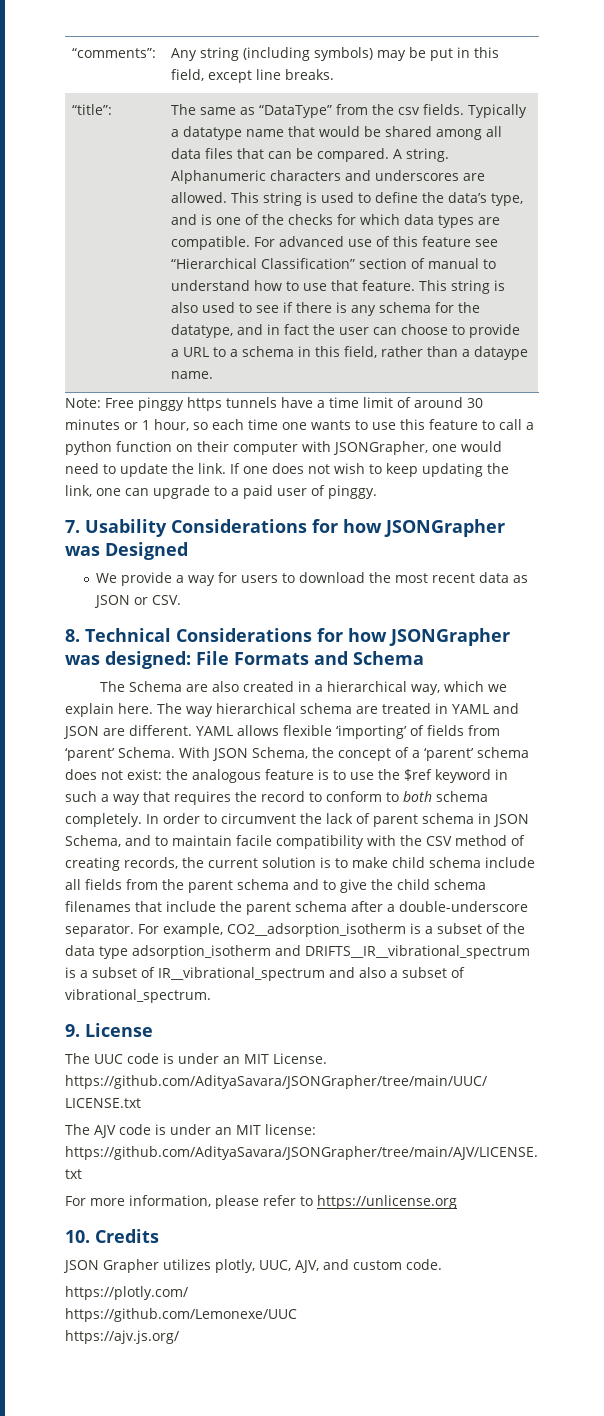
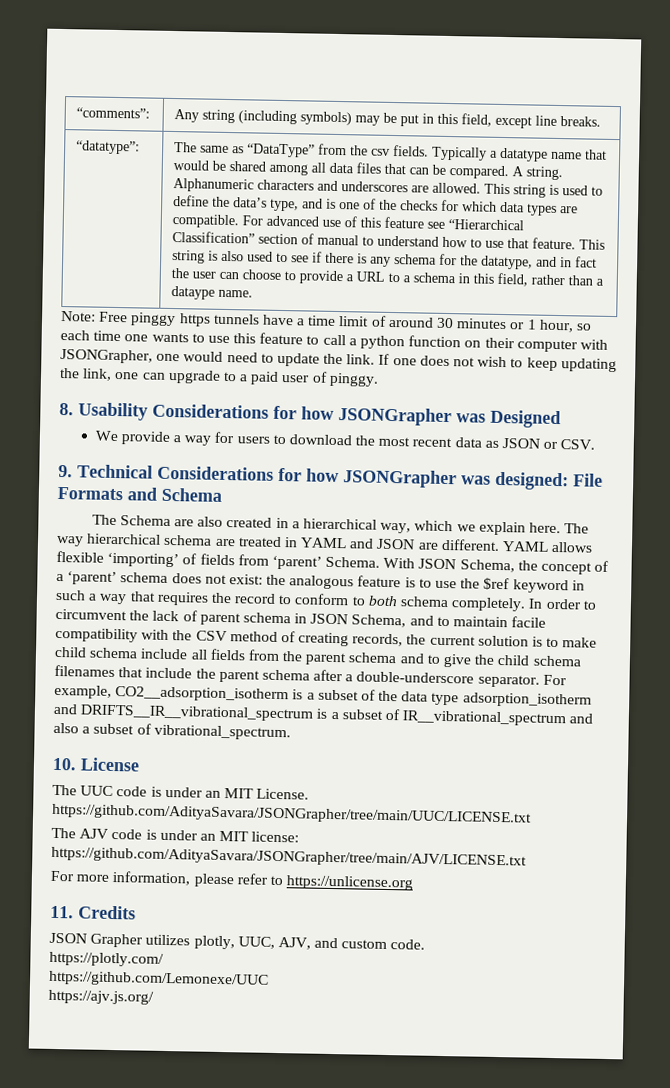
[72,104,113,115] “title”: -> [76,140,141,155] “datatype”:
[65,520,80,533] 7. -> [59,402,74,416] 8.
[65,629,80,642] 8. -> [58,464,73,478] 9.
[65,1024,80,1037] 9. -> [52,757,77,771] 10.
[65,1230,90,1243] 10. -> [50,905,74,919] 11.

